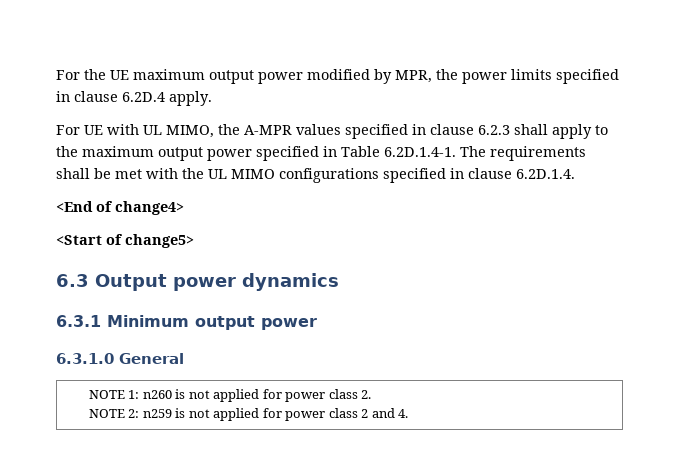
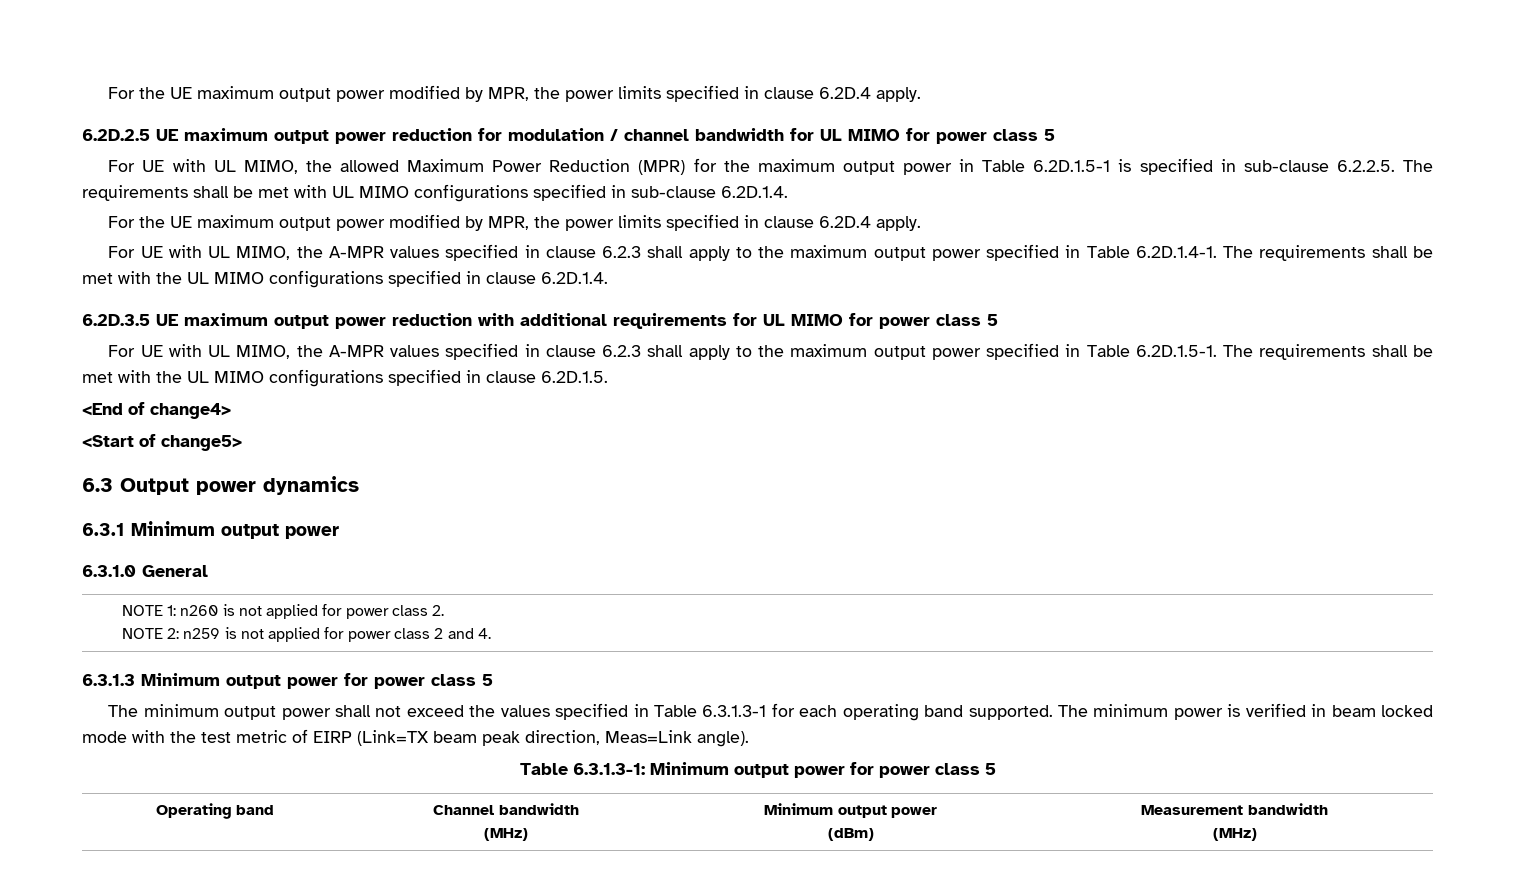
(212, 98) none -> [82,128,1055,144] [108,158,1433,175] [82,184,788,202] [108,214,922,231] // 6.2D.2.5 UE maximum output power reduction for modulation / channel bandwidth for UL MIMO for power class 5 // For UE with UL MIMO, the allowed Maximum Power Reduction (MPR) for the maximum output power in Table 6.2D.1.5-1 is specified in sub-clause 6.2.2.5. The requirements shall be met with UL MIMO configurations specified in sub-clause 6.2D.1.4. // For the UE maximum output power modified by MPR, the power limits specified in clause 6.2D.4 apply.
(575, 174) none -> [82,313,998,329] [108,343,1433,360] [82,369,608,387] // 6.2D.3.5 UE maximum output power reduction with additional requirements for UL MIMO for power class 5 // For UE with UL MIMO, the A-MPR values specified in clause 6.2.3 shall apply to the maximum output power specified in Table 6.2D.1.5-1. The requirements shall be met with the UL MIMO configurations specified in clause 6.2D.1.5.
(409, 413) none -> [82,673,493,689] [108,703,1434,721] [82,729,749,747] [519,762,996,778] [155,803,275,819] [433,803,579,815] [483,828,528,841] [764,803,937,818] [827,828,874,841] [1141,803,1328,815] [1212,828,1257,841] // 6.3.1.3 Minimum output power for power class 5 // The minimum output power shall not exceed the values specified in Table 6.3.1.3-1 for each operating band supported. The minimum power is verified in beam locked mode with the test metric of EIRP (Link=TX beam peak direction, Meas=Link angle). // Table 6.3.1.3-1: Minimum output power for power class 5 // Operating band | Channel bandwidth // (MHz) | Minimum output power // (dBm) | Measurement bandwidth // (MHz)

